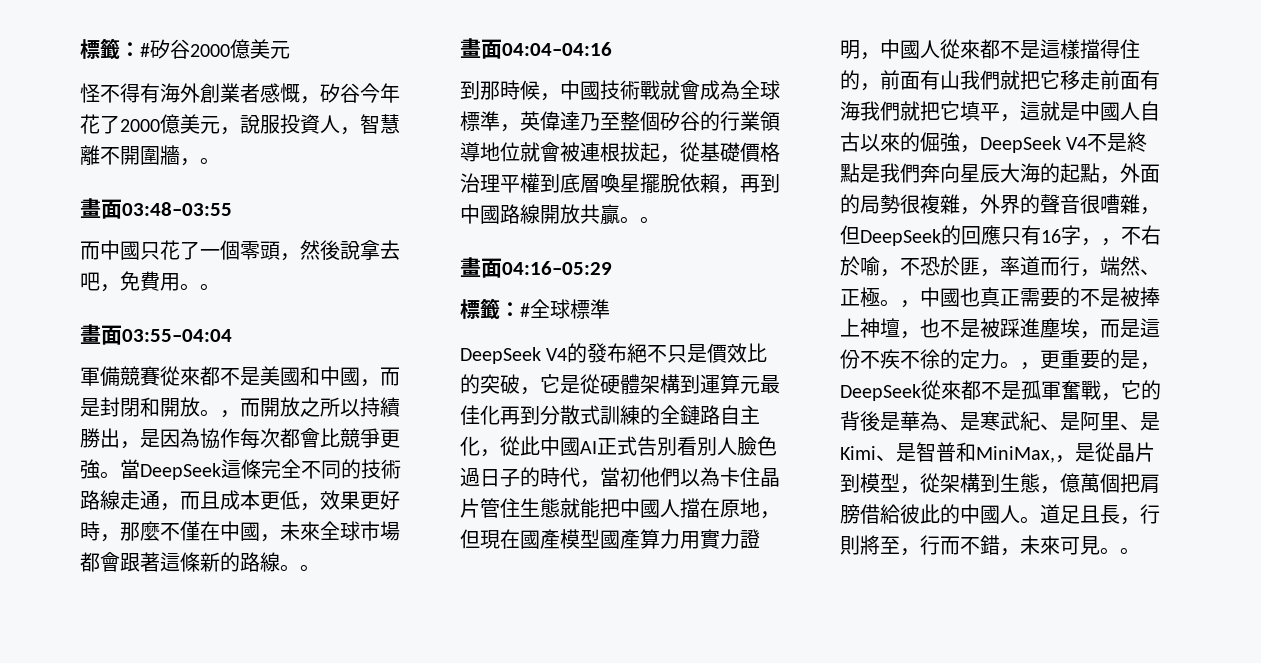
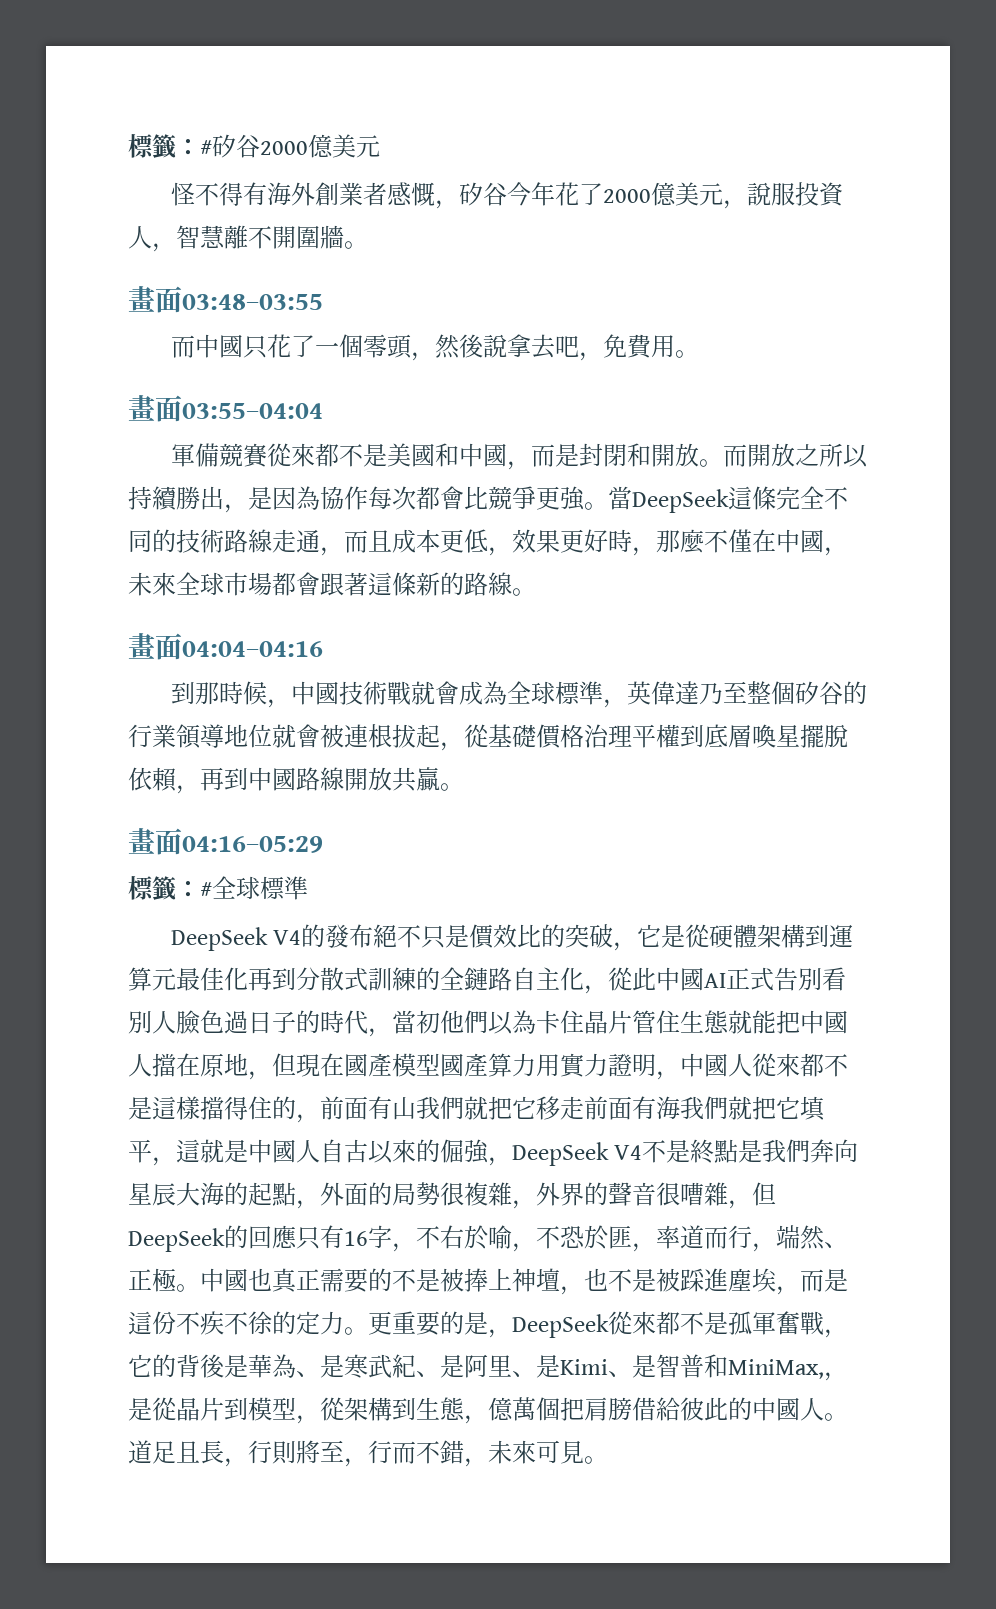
[180,158,200,166] ， -> (344, 237) none
[200,283,220,291] 。 -> (699, 354) none
[220,410,240,418] ， -> (723, 463) none
[300,564,320,572] 。 -> (536, 592) none
[640,216,660,224] 。 -> (464, 787) none
[1101,238,1121,246] ， -> (416, 1247) none
[900,300,920,308] ， -> (200, 1288) none
[1020,362,1040,370] ， -> (368, 1331) none
[1120,547,1140,555] 。 -> (608, 1460) none

